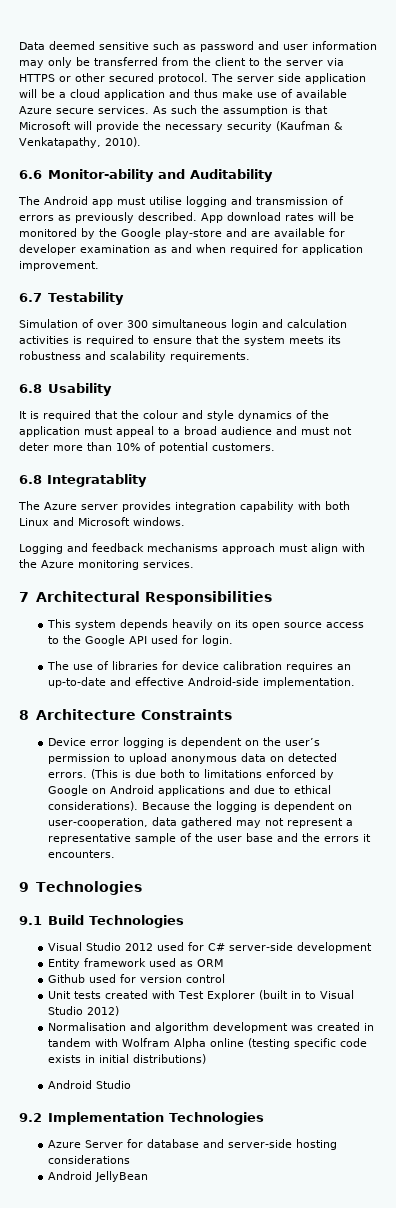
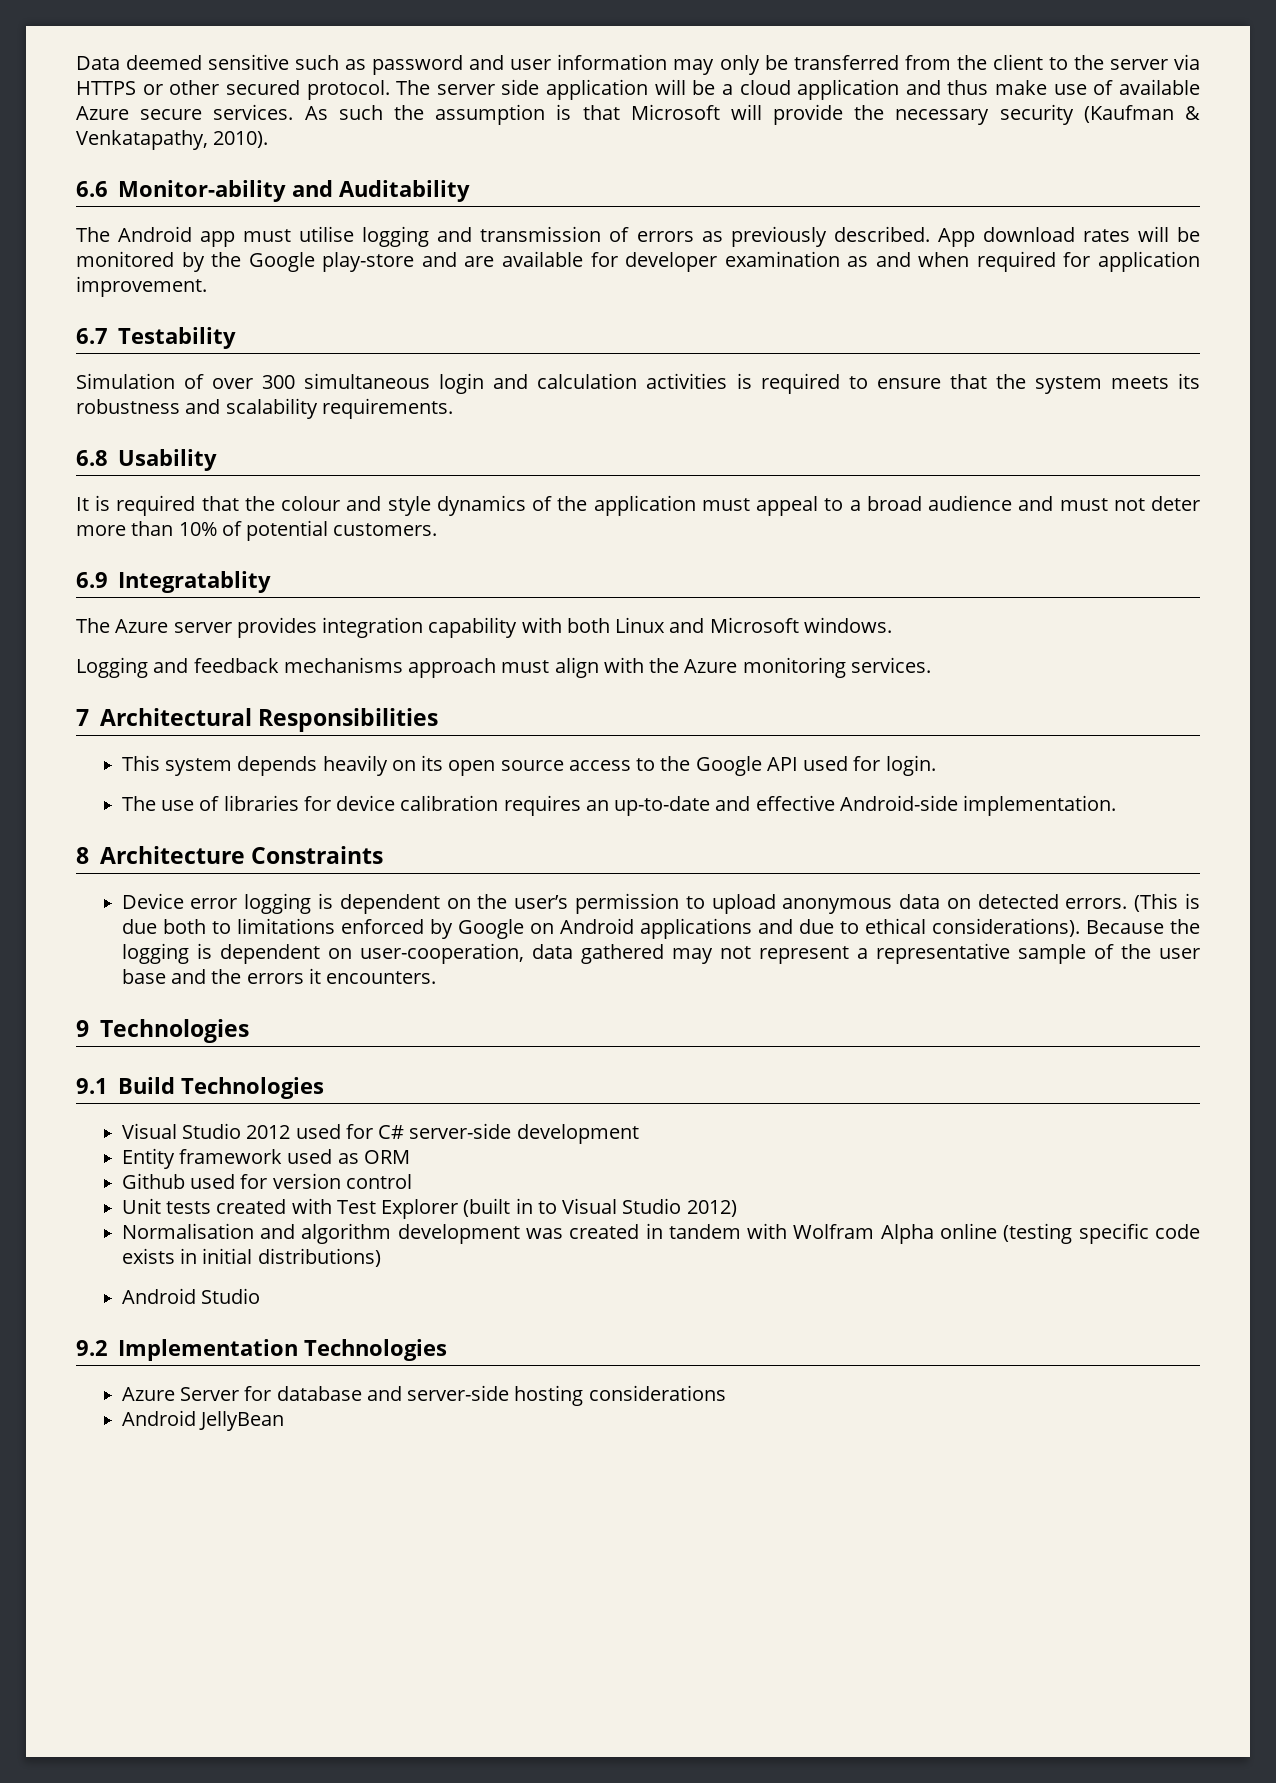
[19,475,42,484] 6.8 -> [76,572,108,588] 6.9

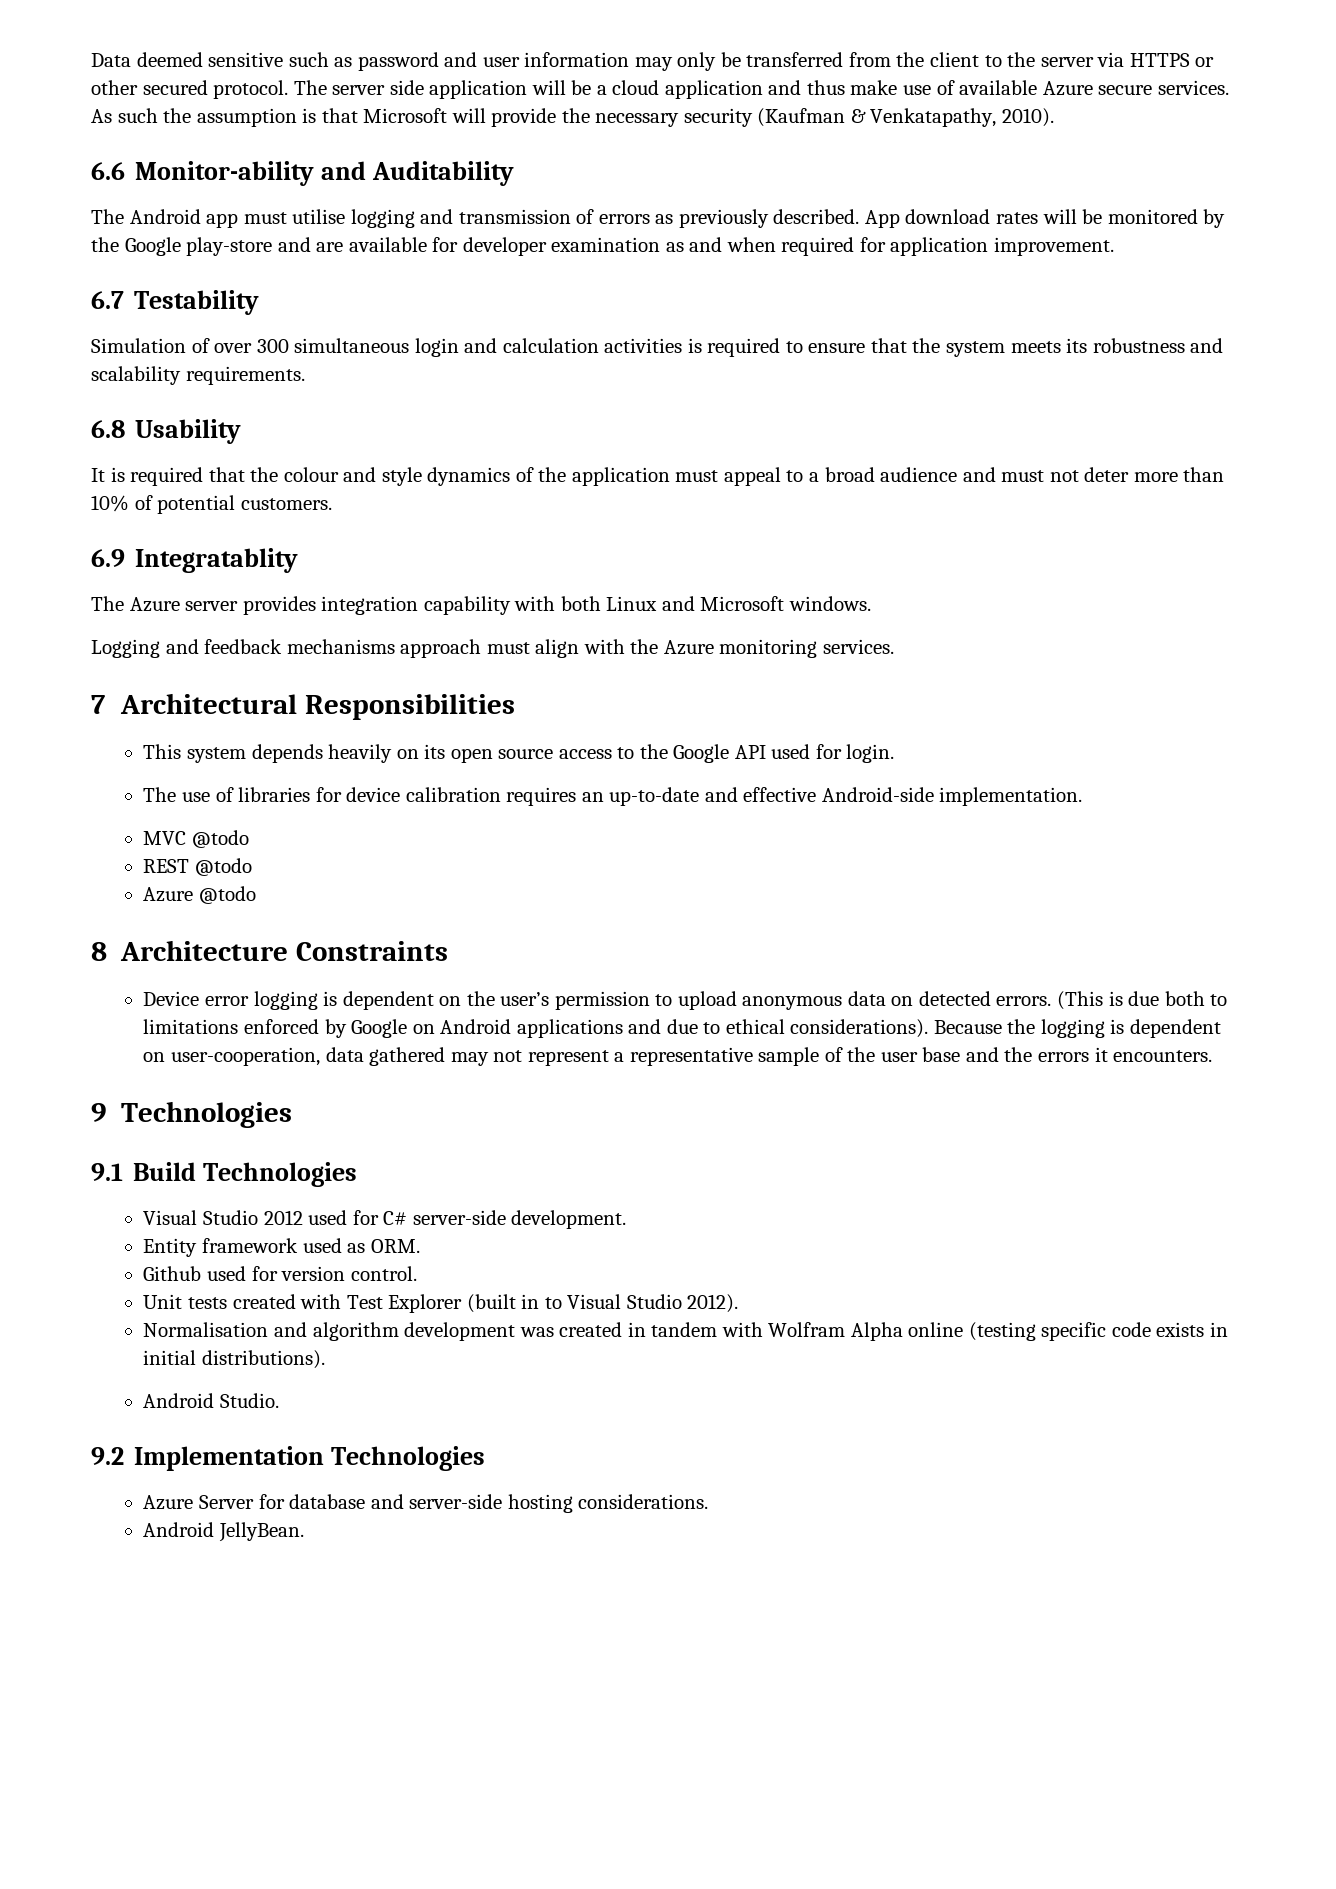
(1117, 805) none -> [143,830,249,848] [143,858,252,876] [143,886,256,904] // MVC @todo // REST @todo // Azure @todo
[516,1124,639,1144] development -> [511,1210,627,1229] development.
[363,1150,410,1164] ORM -> [370,1239,420,1253] ORM.
[345,1174,412,1189] control -> [350,1266,417,1281] control.
[686,1200,737,1217] 2012) -> [687,1294,739,1313] 2012).
[257,1248,381,1267] [121,1288,260,1304] distributions) // Android Studio -> [201,1350,325,1369] [143,1393,279,1408] distributions). // Android Studio.
[588,1385,726,1401] [121,1410,284,1431] considerations // Android JellyBean -> [578,1494,709,1509] [143,1522,304,1542] considerations. // Android JellyBean.

